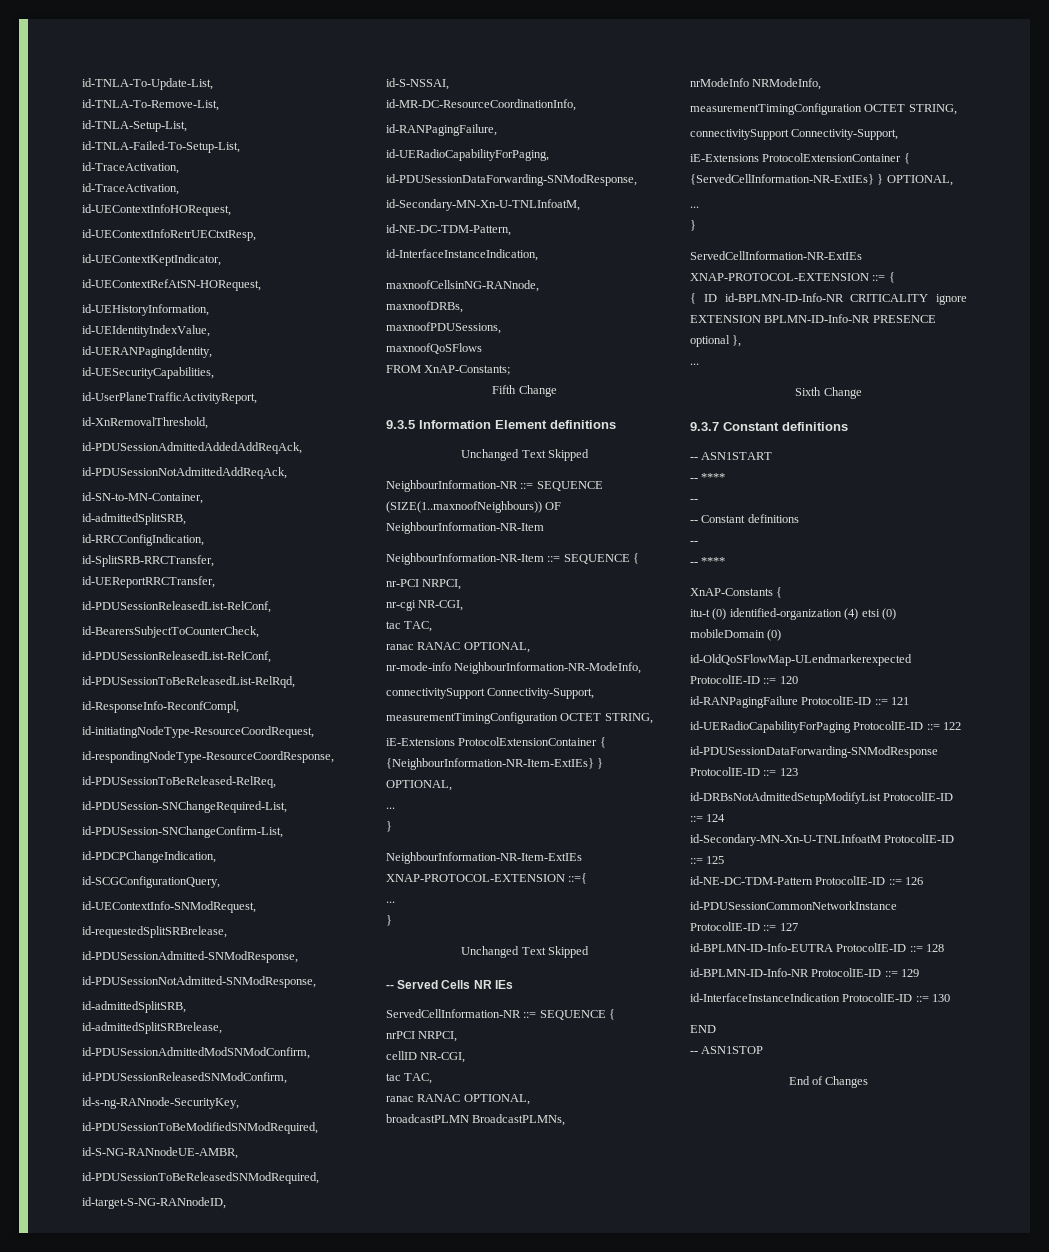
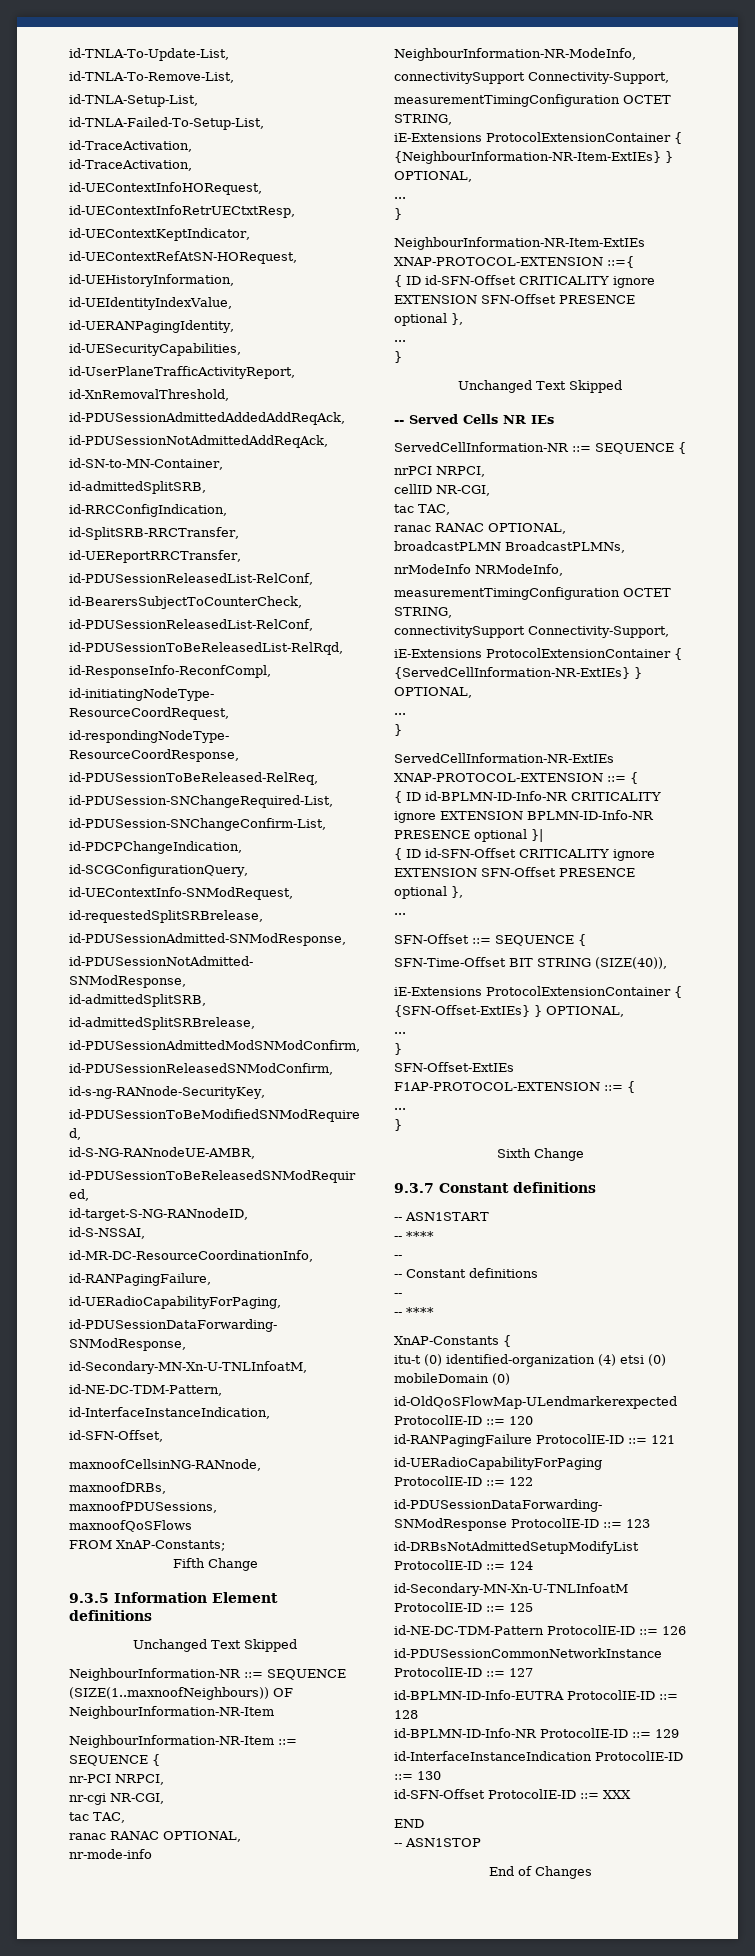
(538, 255) none -> [69,1430,163,1442] // id-SFN-Offset,
(588, 878) none -> [394,275,655,288] [394,294,635,304] [394,313,463,326] // { ID id-SFN-Offset CRITICALITY ignore EXTENSION SFN-Offset PRESENCE optional },
[732,335,742,347] [690,363,699,365] }, // ... -> [531,829,543,842] [394,848,655,861] [394,867,635,877] [394,886,463,899] [394,913,406,915] [394,934,586,946] [394,957,667,969] [394,986,682,998] [394,1005,624,1017] [394,1032,406,1034] [394,1043,402,1055] [394,1062,514,1072] [394,1081,635,1093] [394,1108,406,1110] [394,1119,402,1131] }| // { ID id-SFN-Offset CRITICALITY ignore EXTENSION SFN-Offset PRESENCE optional }, // ... // SFN-Offset ::= SEQUENCE { // SFN-Time-Offset BIT STRING (SIZE(40)), // iE-Extensions ProtocolExtensionContainer { {SFN-Offset-ExtIEs} } OPTIONAL, // ... // } // SFN-Offset-ExtIEs F1AP-PROTOCOL-EXTENSION ::= { // ... // }
(951, 998) none -> [394,1789,631,1799] // id-SFN-Offset ProtocolIE-ID ::= XXX

